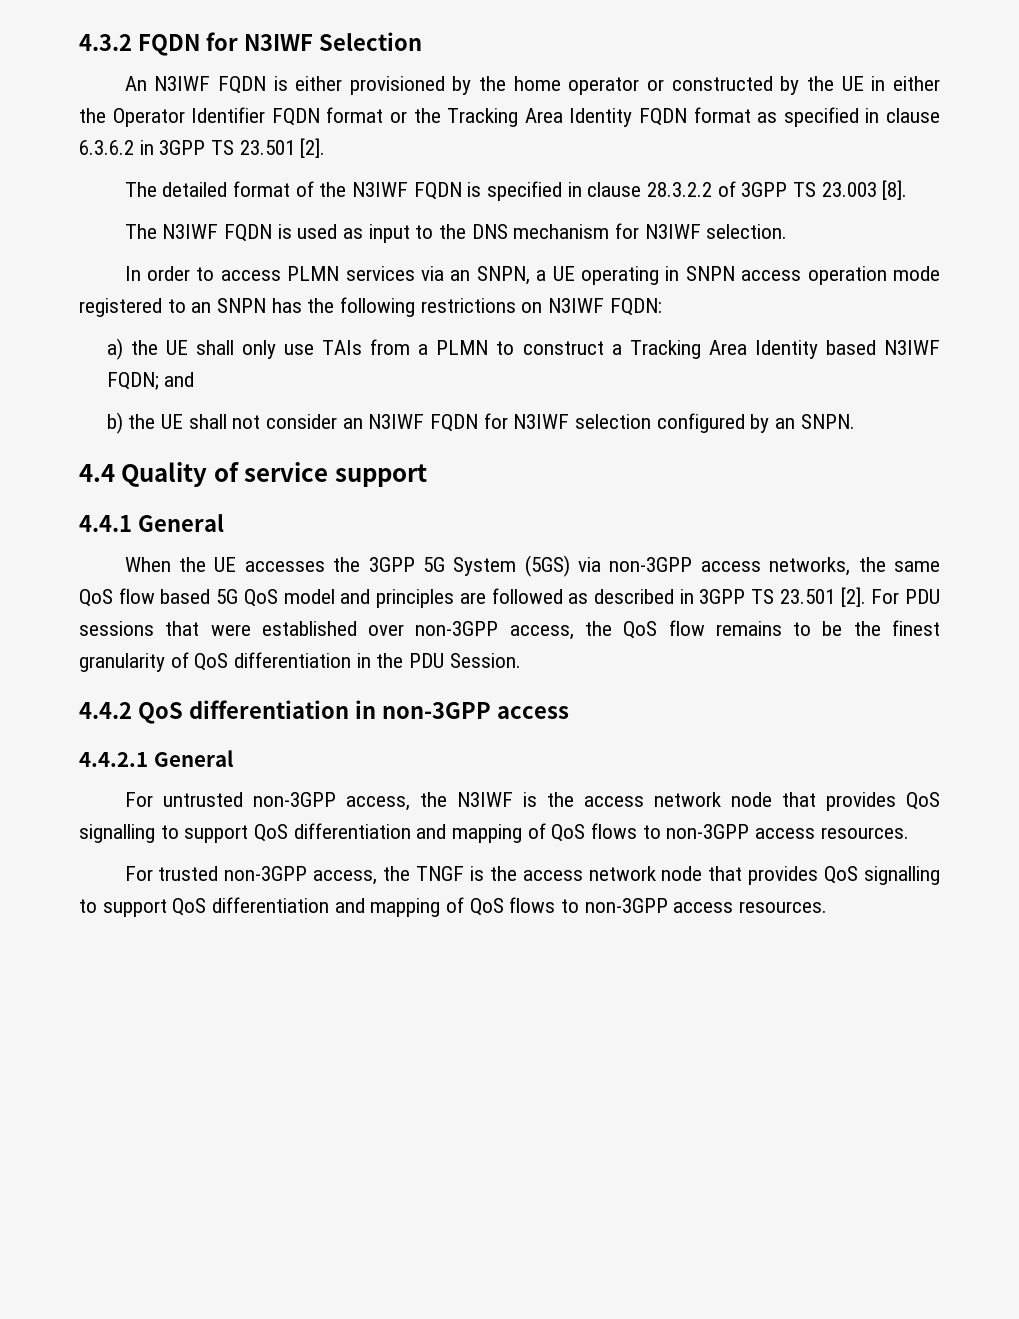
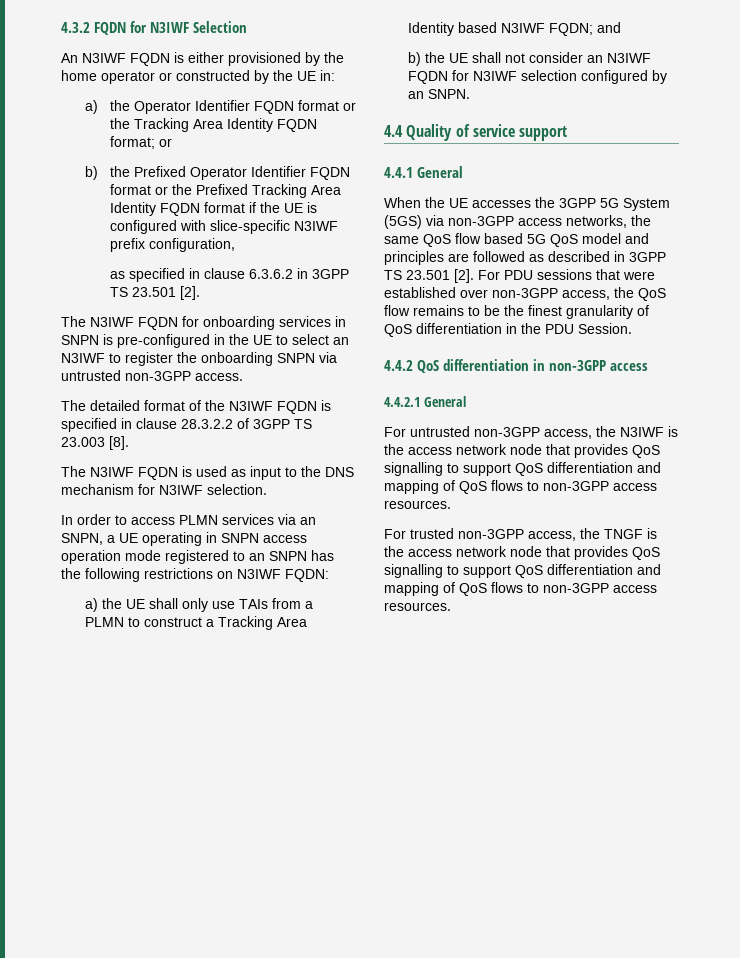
[871,76,940,91] in either -> [320,70,335,81] [85,100,99,114] in: // a)
[693,107,751,123] format -> [109,136,172,149] [85,166,350,180] [109,184,341,198] [109,202,317,216] [109,220,338,234] [109,238,235,252] format; or // b) the Prefixed Operator Identifier FQDN format or the Prefixed Tracking Area Identity FQDN format if the UE is configured with slice-specific N3IWF prefix configuration, //
(326, 148) none -> [61,316,346,330] [61,334,349,348] [61,352,337,366] [61,370,243,381] // The N3IWF FQDN for onboarding services in SNPN is pre-configured in the UE to select an N3IWF to register the onboarding SNPN via untrusted non-3GPP access.

